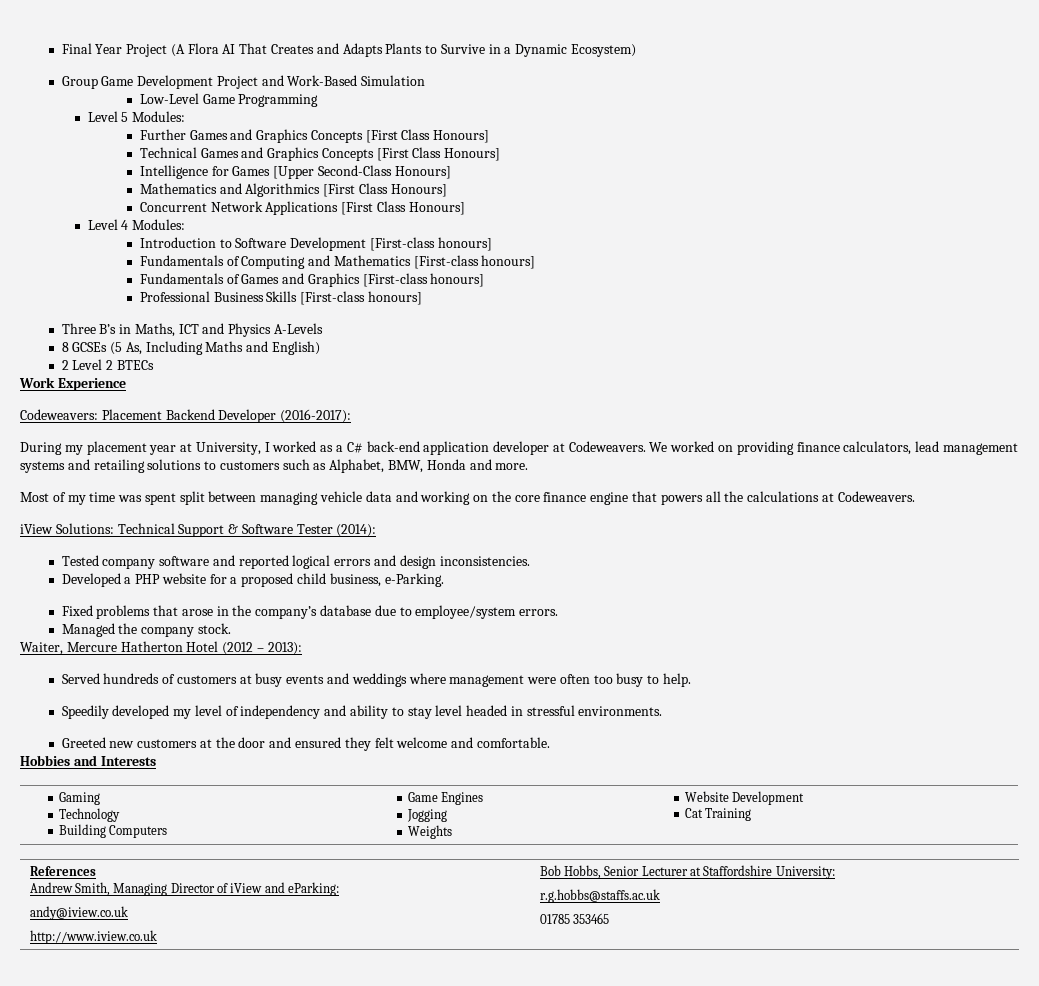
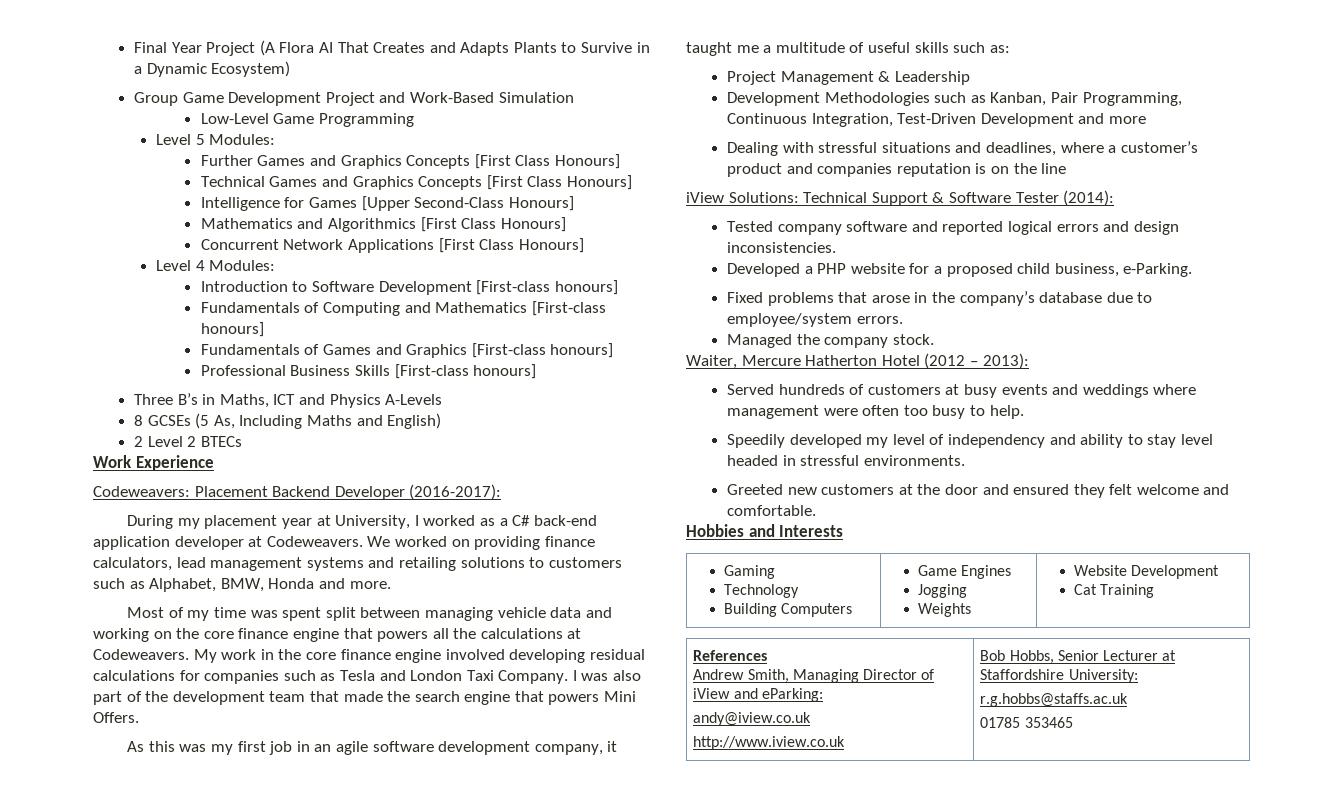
(915, 496) none -> [193,649,645,663] [93,670,642,684] [93,691,637,705] [93,712,139,723] [127,741,618,755] [686,42,1010,56] [726,71,970,85] [726,92,1182,106] [726,113,1146,127] [726,141,1198,156] [726,163,1067,177] My work in the core finance engine involved developing residual calculations for companies such as Tesla and London Taxi Company. I was also part of the development team that made the search engine that powers Mini Offers. // As this was my first job in an agile software development company, it taught me a multitude of useful skills such as: // Project Management & Leadership // Development Methodologies such as Kanban, Pair Programming, Continuous Integration, Test-Driven Development and more // Dealing with stressful situations and deadlines, where a customer’s product and companies reputation is on the line

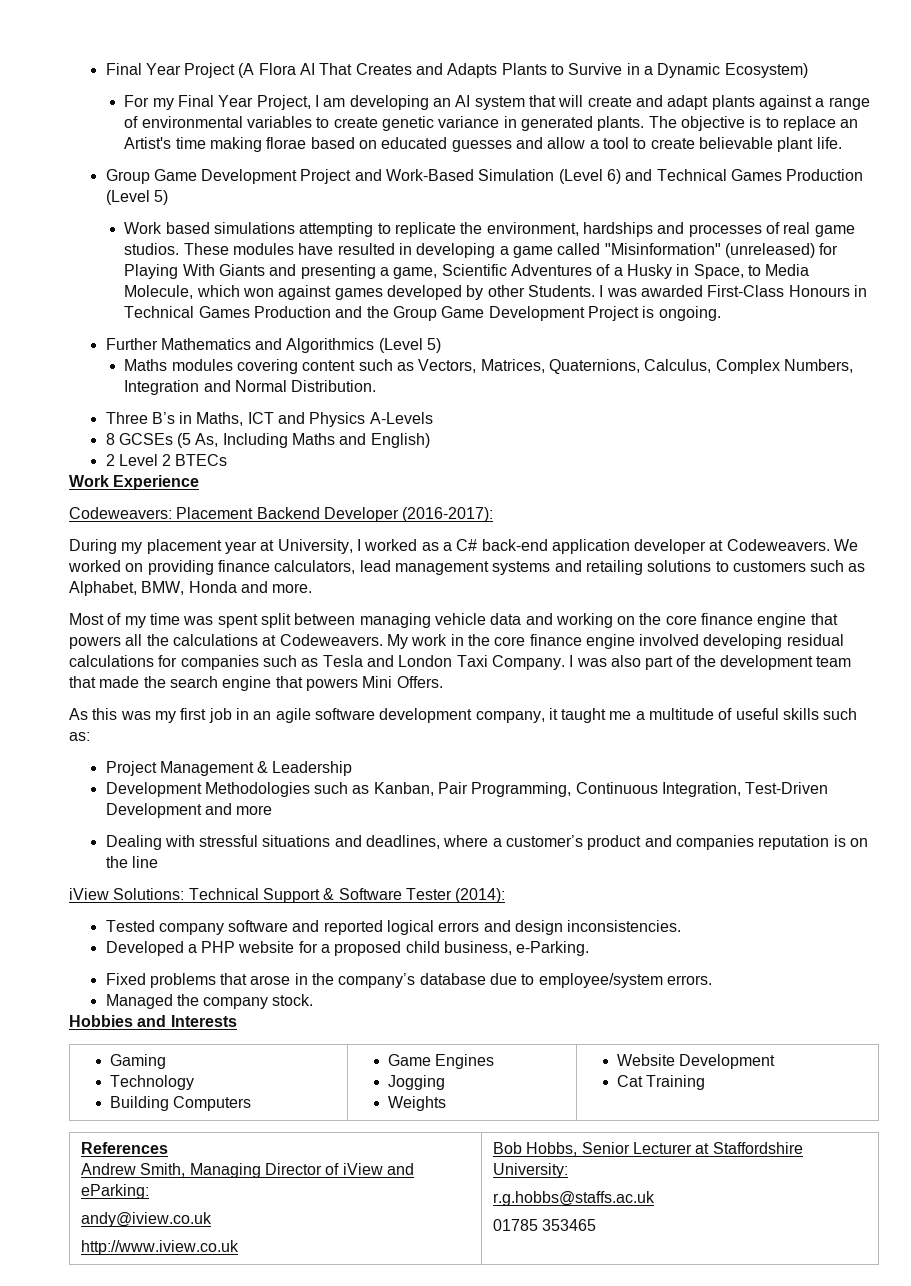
(291, 69) none -> [124,95,870,110] [124,116,859,131] [124,137,842,152] // For my Final Year Project, I am developing an AI system that will create and adapt plants against a range of environmental variables to create genetic variance in generated plants. The objective is to replace an Artist's time making florae based on educated guesses and allow a tool to create believable plant life.
[200,113,414,127] [156,134,276,145] [200,154,620,169] [200,175,632,190] [200,196,574,211] [200,217,566,232] [200,238,584,253] [156,260,276,271] [200,280,618,295] [200,301,606,316] [200,322,264,337] [200,343,614,358] [200,364,537,379] // Low-Level Game Programming // Level 5 Modules: // Further Games and Graphics Concepts [First Class Honours] // Technical Games and Graphics Concepts [First Class Honours] // Intelligence for Games [Upper Second-Class Honours] // Mathematics and Algorithmics [First Class Honours] // Concurrent Network Applications [First Class Honours] // Level 4 Modules: // Introduction to Software Development [First-class honours] // Fundamentals of Computing and Mathematics [First-class honours] // Fundamentals of Games and Graphics [First-class honours] // Professional Business Skills [First-class honours] -> [558,169,864,184] [105,190,168,205] [124,222,855,237] [124,243,839,258] [124,264,810,279] [124,285,867,300] [124,306,721,321] [105,338,442,353] [124,359,853,374] [124,380,377,395] (Level 6) and Technical Games Production (Level 5) // Work based simulations attempting to replicate the environment, hardships and processes of real game studios. These modules have resulted in developing a game called "Misinformation" (unreleased) for Playing With Giants and presenting a game, Scientific Adventures of a Husky in Space, to Media Molecule, which won against games developed by other Students. I was awarded First-Class Honours in Technical Games Production and the Group Game Development Project is ongoing. // Further Mathematics and Algorithmics (Level 5) // Maths modules covering content such as Vectors, Matrices, Quaternions, Calculus, Complex Numbers, Integration and Normal Distribution.
[686,353,1029,369] [726,384,1197,398] [726,405,1024,419] [726,434,1213,448] [726,455,965,466] [726,484,1230,498] [726,505,816,516] // Waiter, Mercure Hatherton Hotel (2012 – 2013): // Served hundreds of customers at busy events and weddings where management were often too busy to help. // Speedily developed my level of independency and ability to stay level headed in stressful environments. // Greeted new customers at the door and ensured they felt welcome and comfortable. -> (314, 1000) none

